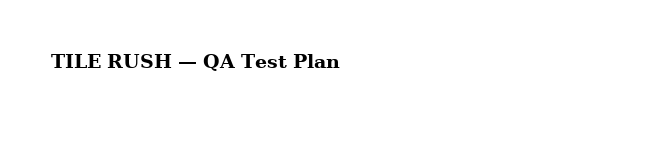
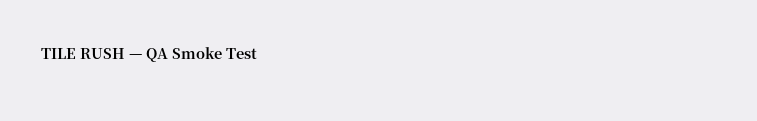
[241,54,340,68] Test Plan -> [172,47,257,59] Smoke Test

